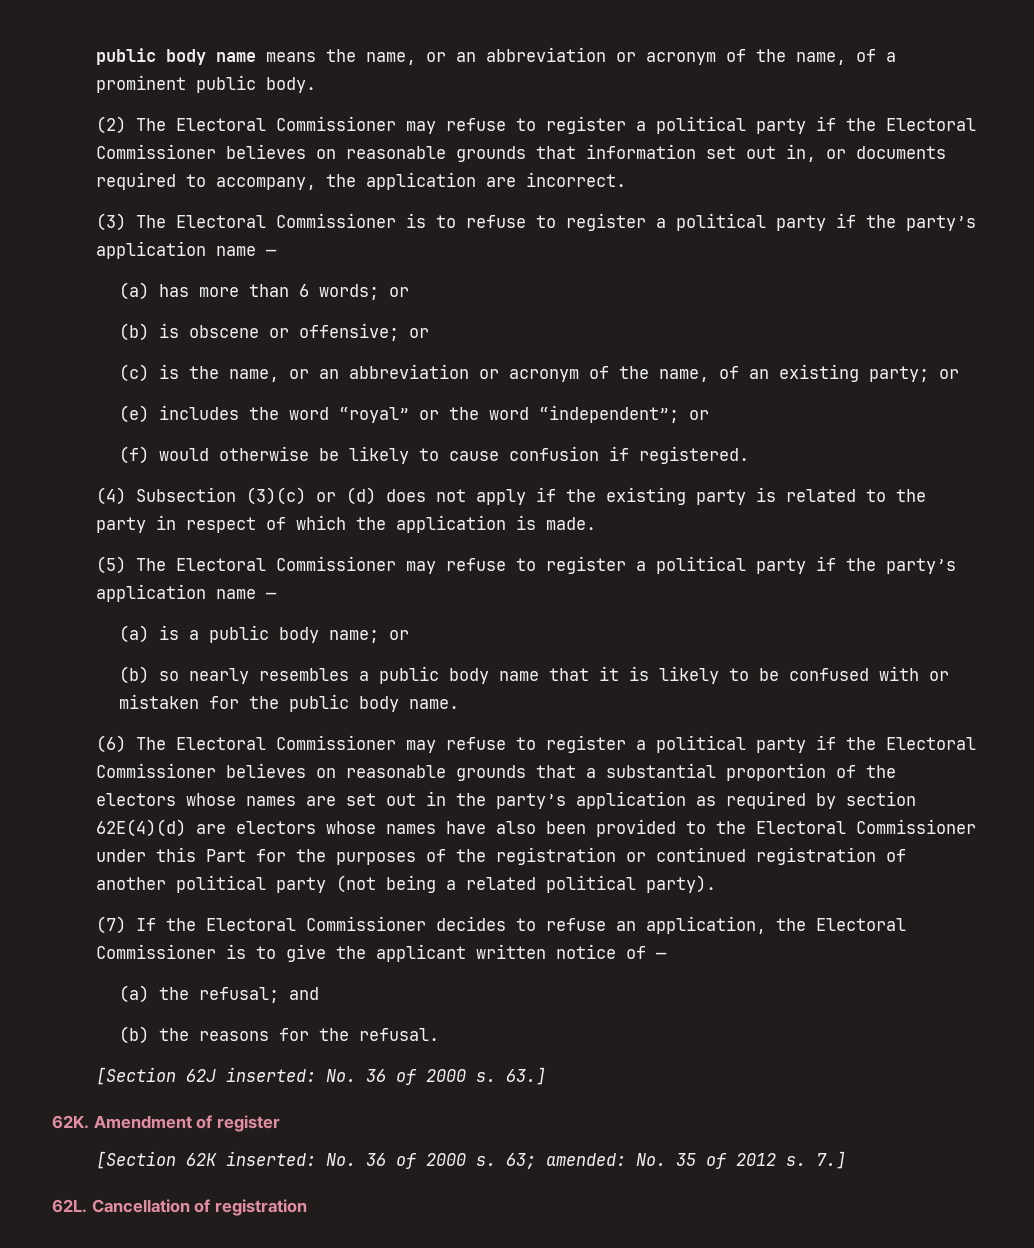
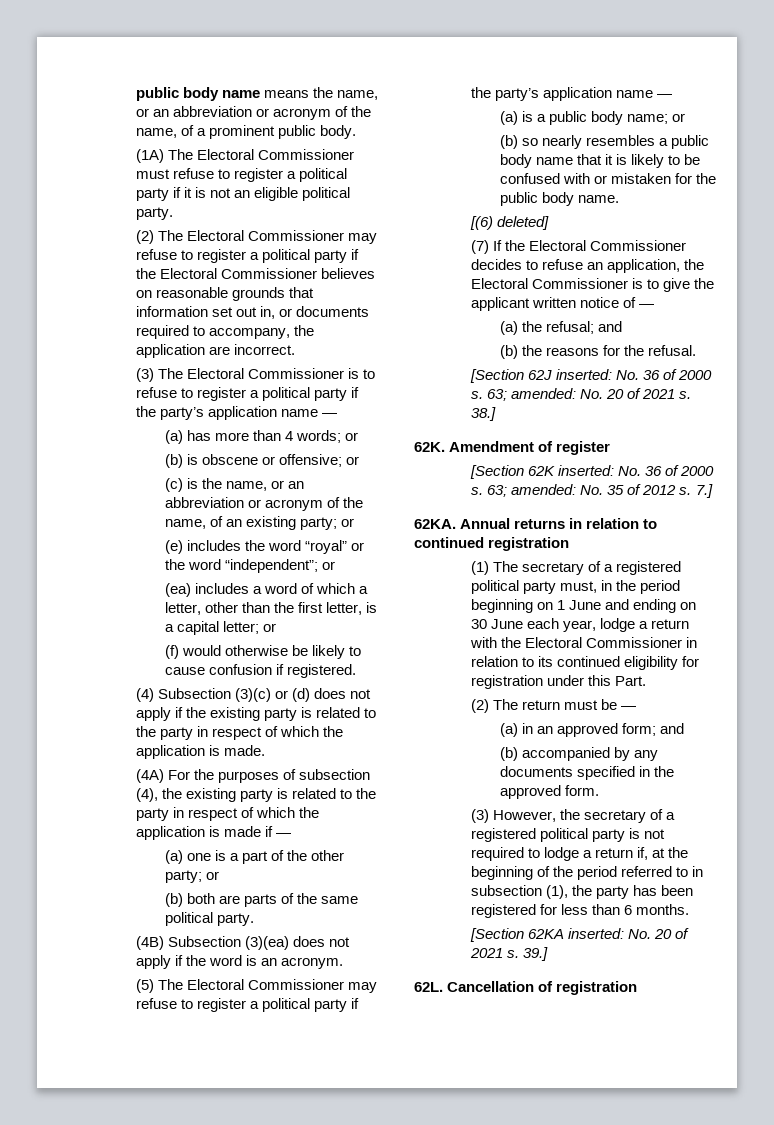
(317, 85) none -> [136,149,355,163] [136,168,348,182] [136,187,351,201] [136,207,174,220] // (1A) The Electoral Commissioner must refuse to register a political party if it is not an eligible political party.
[298,284,309,297] 6 -> [284,431,293,441] 4
(709, 415) none -> [164,583,369,597] [164,602,378,615] [164,621,276,635] // (ea) includes a word of which a letter, other than the first letter, is a capital letter; or
(597, 523) none -> [136,769,371,783] [136,788,377,802] [136,807,320,821] [136,826,292,840] [164,850,345,864] [164,870,219,883] [164,893,359,907] [164,912,254,926] [136,936,351,950] [136,955,344,969] // (4A) For the purposes of subsection (4), the existing party is related to the party in respect of which the application is made if — // (a) one is a part of the other party; or // (b) both are parts of the same political party. // (4B) Subsection (3)(ea) does not apply if the word is an acronym.
[96,735,977,753] [96,763,897,781] [96,791,917,809] [96,819,977,837] [96,847,907,865] [96,875,717,893] (6) The Electoral Commissioner may refuse to register a political party if the Electoral Commissioner believes on reasonable grounds that a substantial proportion of the electors whose names are set out in the party’s application as required by section 62E(4)(d) are electors whose names have also been provided to the Electoral Commissioner under this Part for the purposes of the registration or continued registration of another political party (not being a related political party). -> [470,216,550,230] [(6) deleted]
[506,1067,547,1085] 63.] -> [487,388,692,401] [471,407,497,421] 63; amended: No. 20 of 2021 s. 38.]
(847, 1160) none -> [414,518,658,529] [414,537,570,551] [471,561,682,575] [471,580,681,594] [471,599,697,613] [471,618,690,632] [470,637,698,648] [471,656,700,670] [471,675,647,689] [471,699,637,713] [499,723,684,737] [499,747,658,761] [499,766,674,780] [499,785,599,799] [471,809,676,823] [471,828,666,842] [471,847,689,861] [471,866,704,880] [471,885,694,899] [471,904,690,918] [470,928,690,942] [470,947,549,961] // 62KA. Annual returns in relation to continued registration // (1) The secretary of a registered political party must, in the period beginning on 1 June and ending on 30 June each year, lodge a return with the Electoral Commissioner in relation to its continued eligibility for registration under this Part. // (2) The return must be — // (a) in an approved form; and // (b) accompanied by any documents specified in the approved form. // (3) However, the secretary of a registered political party is not required to lodge a return if, at the beginning of the period referred to in subsection (1), the party has been registered for less than 6 months. // [Section 62KA inserted: No. 20 of 2021 s. 39.]

